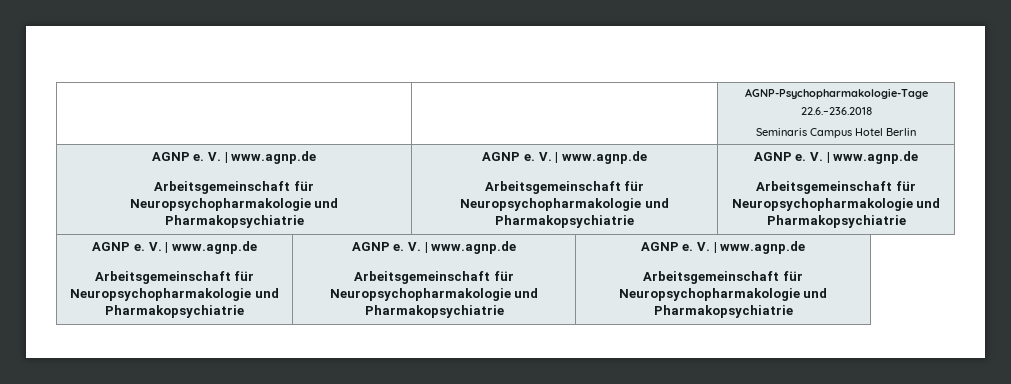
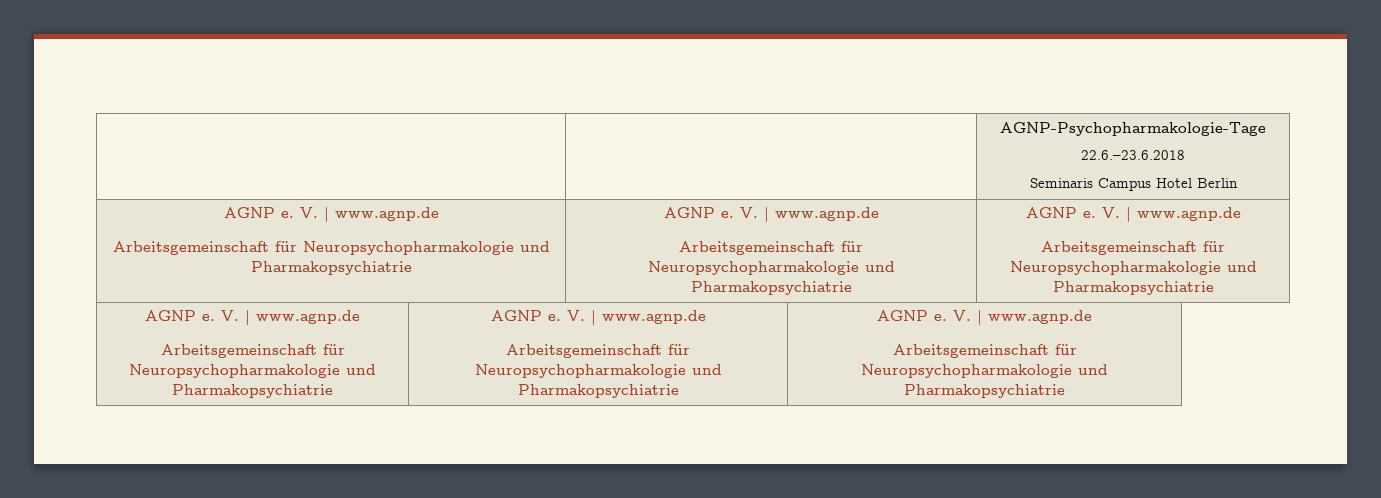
[800,107,872,115] 22.6.–236.2018 -> [1081,150,1185,160] 22.6.–23.6.2018

